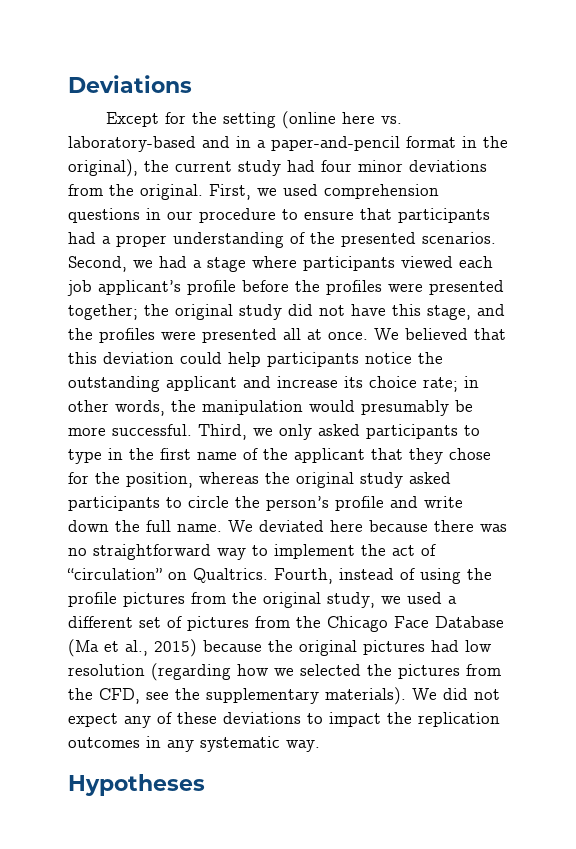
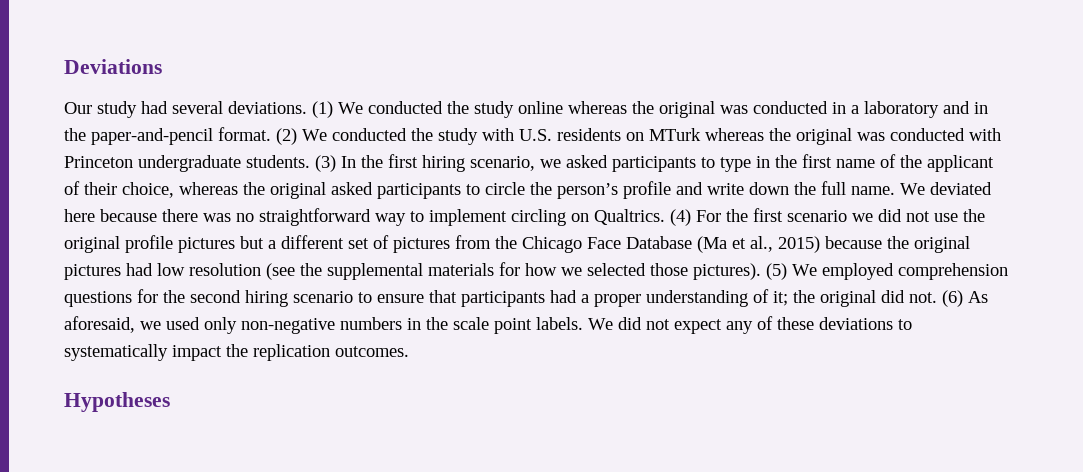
[105,111,402,129] [68,136,508,152] [68,159,487,177] [68,184,439,200] [68,208,490,223] [68,232,496,248] [68,256,493,272] [67,280,504,296] [68,304,505,320] [68,328,506,343] [68,352,443,367] [68,376,479,392] [68,400,473,416] [68,424,312,440] Except for the setting (online here vs. laboratory-based and in a paper-and-pencil format in the original), the current study had four minor deviations from the original. First, we used comprehension questions in our procedure to ensure that participants had a proper understanding of the presented scenarios. Second, we had a stage where participants viewed each job applicant’s profile before the profiles were presented together; the original study did not have this stage, and the profiles were presented all at once. We believed that this deviation could help participants notice the outstanding applicant and increase its choice rate; in other words, the manipulation would presumably be more successful. Third, we only -> [64,101,988,118] [64,127,1001,145] [64,154,561,172] Our study had several deviations. (1) We conducted the study online whereas the original was conducted in a laboratory and in the paper-and-pencil format. (2) We conducted the study with U.S. residents on MTurk whereas the original was conducted with Princeton undergraduate students. (3) In the first hiring scenario, we
[371,448,491,464] [68,472,403,488] that they chose for the position, whereas the original study -> [64,181,326,199] of their choice, whereas the original
[361,544,436,556] [67,568,492,584] [68,592,442,608] the act of “circulation” on Qualtrics. Fourth, instead of using the profile pictures from the original study, we used -> [511,208,985,226] [64,235,264,253] circling on Qualtrics. (4) For the first scenario we did not use the original profile pictures but
[151,663,501,681] [68,687,406,705] (regarding how we selected the pictures from the CFD, see the supplementary materials). -> [266,262,1008,280] [64,289,988,307] [64,316,583,334] (see the supplemental materials for how we selected those pictures). (5) We employed comprehension questions for the second hiring scenario to ensure that participants had a proper understanding of it; the original did not. (6) As aforesaid, we used only non-negative numbers in the scale point labels.
(323, 718) none -> [64,344,168,361] systematically
[68,736,320,752] outcomes in any systematic way. -> [335,346,409,357] outcomes.

